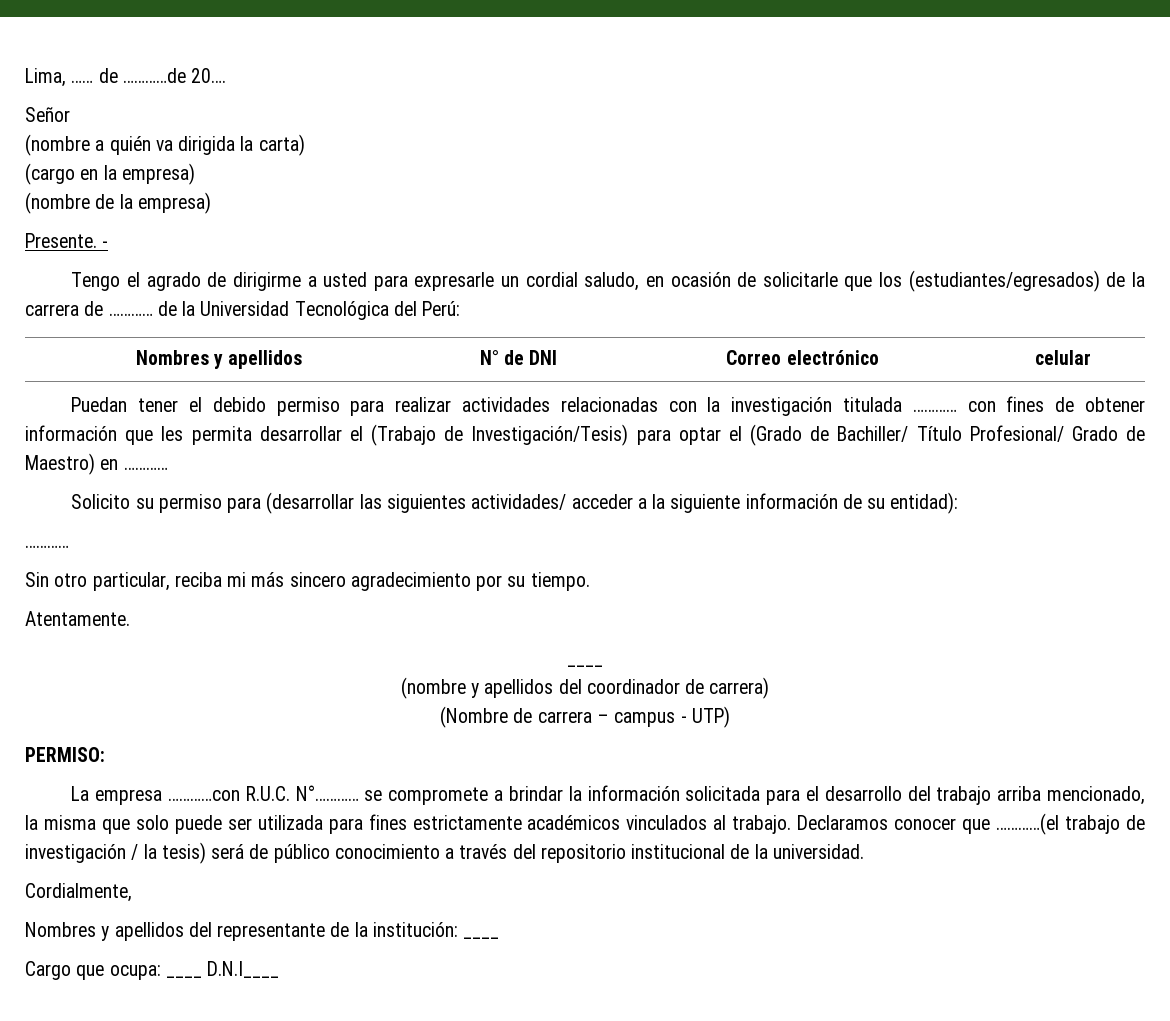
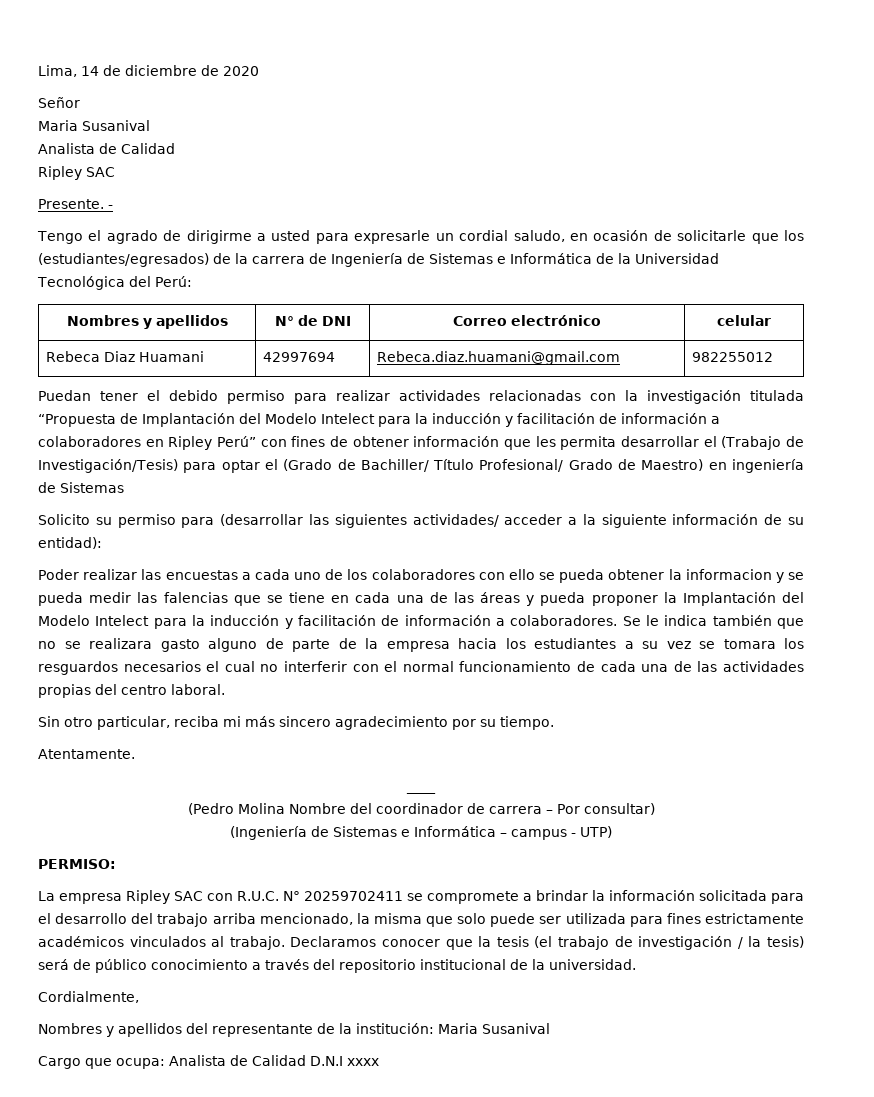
[71,68,227,83] [25,107,70,122] [25,134,305,156] [25,163,195,185] [25,192,211,214] …… de …………de 20…. // Señor // (nombre a quién va dirigida la carta) // (cargo en la empresa) // (nombre de la empresa) -> [81,65,259,76] [38,97,80,108] [38,120,150,131] [38,143,175,154] [38,166,115,180] 14 de diciembre de 2020 // Señor // Maria Susanival // Analista de Calidad // Ripley SAC
[108,313,153,316] ………… -> [331,253,592,267] Ingeniería de Sistemas e Informática
(1091, 357) none -> [46,351,205,362] [263,352,336,362] [377,351,621,365] [692,352,774,362] // Rebeca Diaz Huamani | 42997694 | Rebeca.diaz.huamani@gmail.com | 982255012
[912,409,957,412] ………… -> [38,413,720,427] [38,436,257,450] “Propuesta de Implantación del Modelo Intelect para la inducción y facilitación de información a colaboradores en Ripley Perú”
[123,467,168,470] ………… -> [732,459,805,473] [38,482,124,493] ingeniería de Sistemas
[25,545,69,548] ………… -> [38,569,804,583] [38,592,804,606] [38,615,805,629] [38,638,804,652] [38,661,805,675] [38,684,225,698] Poder realizar las encuestas a cada uno de los colaboradores con ello se pueda obtener la informacion y se pueda medir las falencias que se tiene en cada una de las áreas y pueda proponer la Implantación del Modelo Intelect para la inducción y facilitación de información a colaboradores. Se le indica también que no se realizara gasto alguno de parte de la empresa hacia los estudiantes a su vez se tomara los resguardos necesarios el cual no interferir con el normal funcionamiento de cada una de las actividades propias del centro laboral.
[400,677,770,699] [440,706,592,728] (nombre y apellidos del coordinador de carrera) // (Nombre de carrera -> [187,803,655,815] [230,826,496,840] (Pedro Molina Nombre del coordinador de carrera – Por consultar) // (Ingeniería de Sistemas e Informática
[167,785,359,801] …………con R.U.C. N°………… -> [126,890,403,904] Ripley SAC con R.U.C. N° 20259702411
[996,813,1060,835] …………(el -> [478,936,553,948] la tesis (el
[463,937,500,939] ____ -> [438,1023,550,1034] Maria Susanival
[165,961,280,978] ____ D.N.I____ -> [169,1055,379,1066] Analista de Calidad D.N.I xxxx

